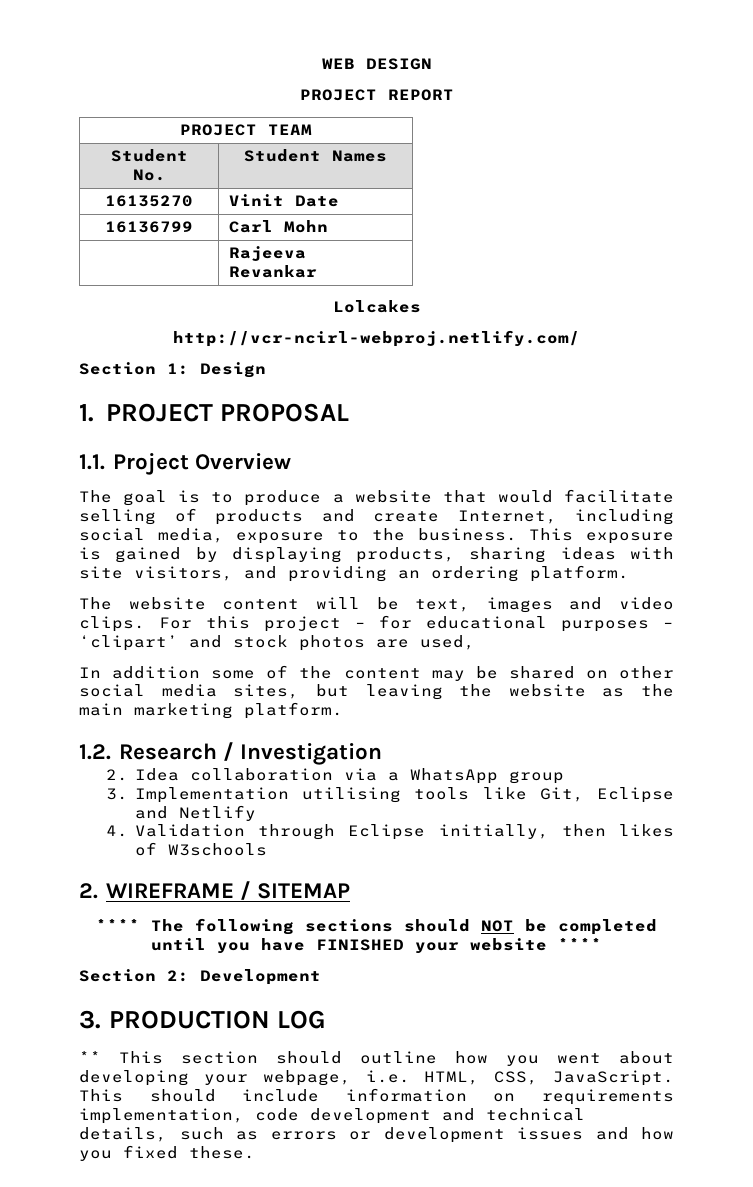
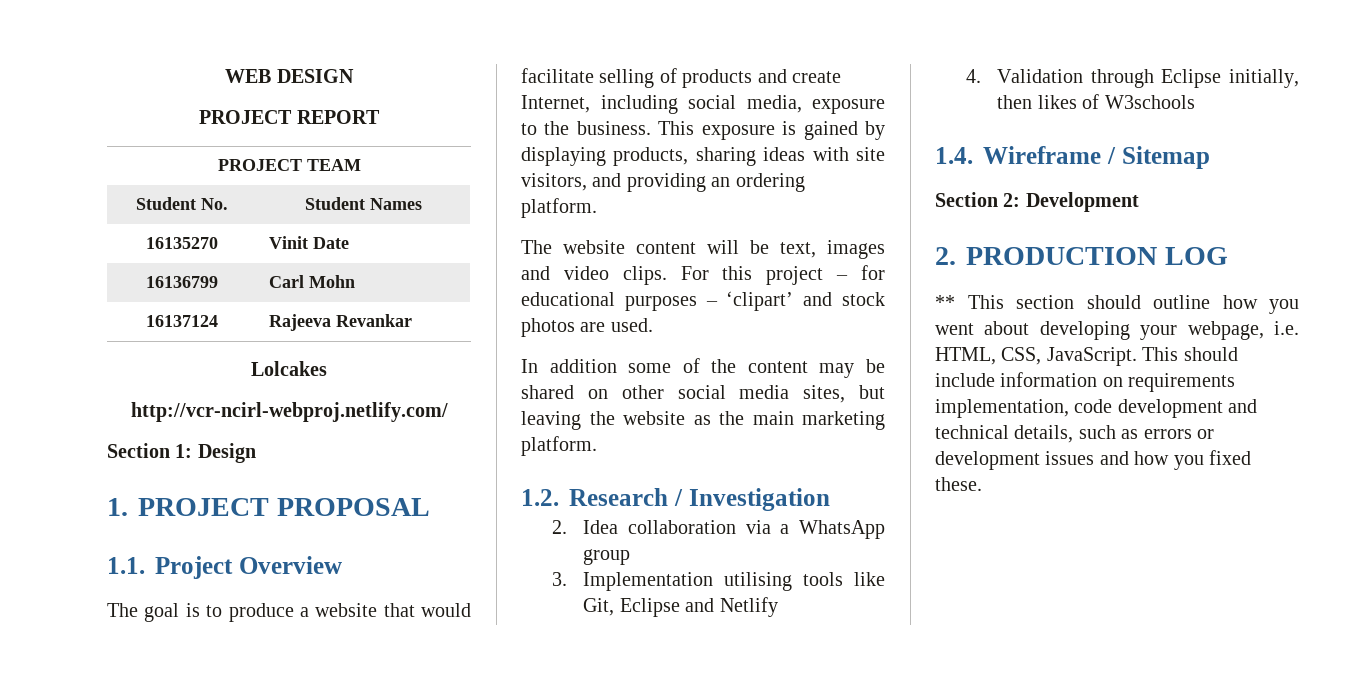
(329, 226) none -> [146,315,218,327] 16137124
[420,635,475,650] used, -> [610,318,653,332] used.
[79,881,350,900] [96,918,657,935] [151,938,602,954] 2. WIREFRAME / SITEMAP // **** The following sections should NOT be completed until you have FINISHED your website **** -> [935,146,1210,169] 1.4. Wireframe / Sitemap
[79,1010,101,1029] 3. -> [935,247,956,265] 2.

